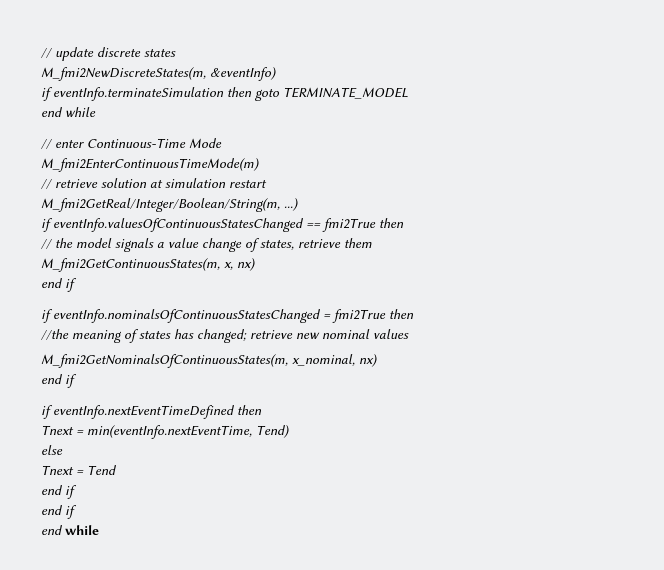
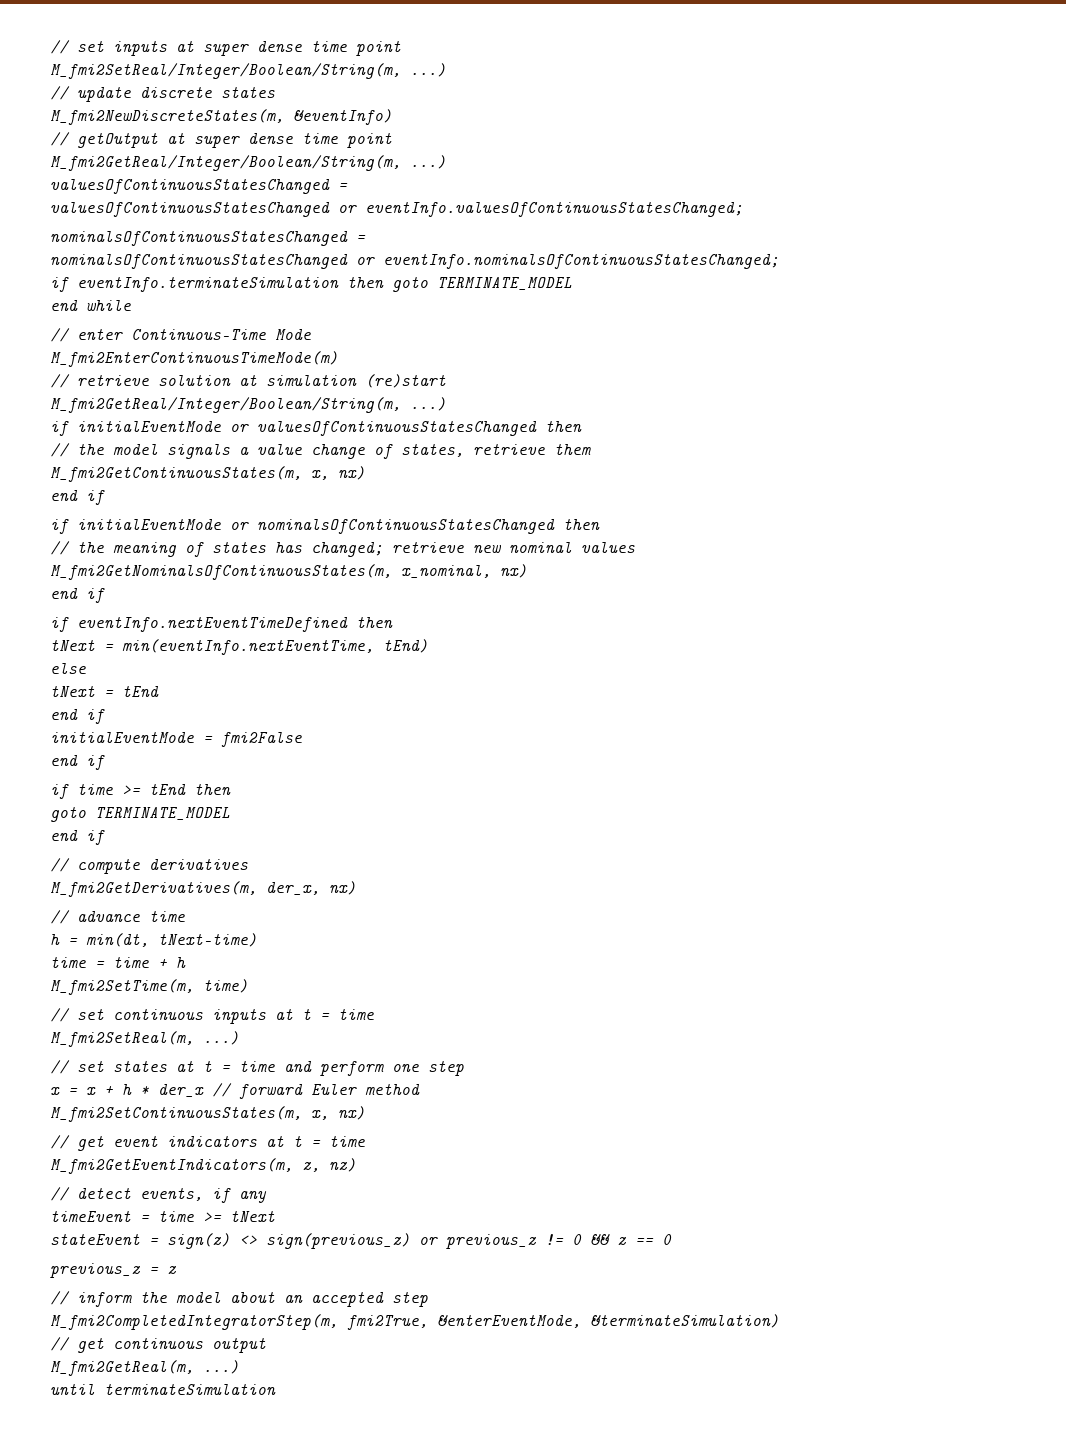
[41,48,53,58] // -> [50,40,401,56] [50,63,446,79] [50,86,70,100] // set inputs at super dense time point // M_fmi2SetReal/Integer/Boolean/String(m, ...) // //
(277, 74) none -> [50,132,392,148] [50,155,446,171] [50,178,348,194] [50,201,743,217] [50,230,366,246] [50,253,779,269] // // getOutput at super dense time point // M_fmi2GetReal/Integer/Boolean/String(m, ...) // valuesOfContinuousStatesChanged = // valuesOfContinuousStatesChanged or eventInfo.valuesOfContinuousStatesChanged; // nominalsOfContinuousStatesChanged = // nominalsOfContinuousStatesChanged or eventInfo.nominalsOfContinuousStatesChanged;
[229,180,267,188] restart -> [365,374,446,388] (re)start
[53,218,376,232] eventInfo.valuesOfContinuousStatesChanged == fmi2True -> [77,420,537,436] initialEventMode or valuesOfContinuousStatesChanged
[53,309,414,323] [41,329,69,340] eventInfo.nominalsOfContinuousStatesChanged = fmi2True then // //the -> [77,518,600,534] [50,541,104,555] initialEventMode or nominalsOfContinuousStatesChanged then // // the
[41,425,74,435] Tnext -> [50,640,95,651] tNext
[256,425,290,438] Tend) -> [383,639,428,653] tEnd)
[41,465,117,475] [41,485,77,499] [41,505,77,519] [41,525,99,535] Tnext = Tend // end if // end if // end while -> [50,685,159,697] [50,708,105,724] [50,731,302,747] [50,754,105,770] [50,783,231,799] [50,807,230,822] [50,829,105,845] [50,858,248,874] [50,881,356,897] [50,910,185,924] [50,933,257,947] [50,957,186,968] [50,979,248,995] [50,1008,374,1024] [50,1031,239,1047] [50,1060,464,1076] [50,1083,420,1099] [50,1106,365,1122] [50,1135,365,1151] [50,1158,356,1174] [50,1187,267,1203] [50,1211,275,1222] [50,1233,672,1249] [50,1263,177,1278] [50,1291,428,1307] [50,1314,779,1330] [50,1337,266,1353] [50,1360,239,1376] [50,1383,276,1395] tNext = tEnd // end if // initialEventMode = fmi2False // end if // if time >= tEnd then // goto TERMINATE_MODEL // end if // // compute derivatives // M_fmi2GetDerivatives(m, der_x, nx) // // advance time // h = min(dt, tNext-time) // time = time + h // M_fmi2SetTime(m, time) // // set continuous inputs at t = time // M_fmi2SetReal(m, ...) // // set states at t = time and perform one step // x = x + h * der_x // forward Euler method // M_fmi2SetContinuousStates(m, x, nx) // // get event indicators at t = time // M_fmi2GetEventIndicators(m, z, nz) // // detect events, if any // timeEvent = time >= tNext // stateEvent = sign(z) <> sign(previous_z) or previous_z != 0 && z == 0 // previous_z = z // // inform the model about an accepted step // M_fmi2CompletedIntegratorStep(m, fmi2True, &enterEventMode, &terminateSimulation) // // get continuous output // M_fmi2GetReal(m, ...) // until terminateSimulation

